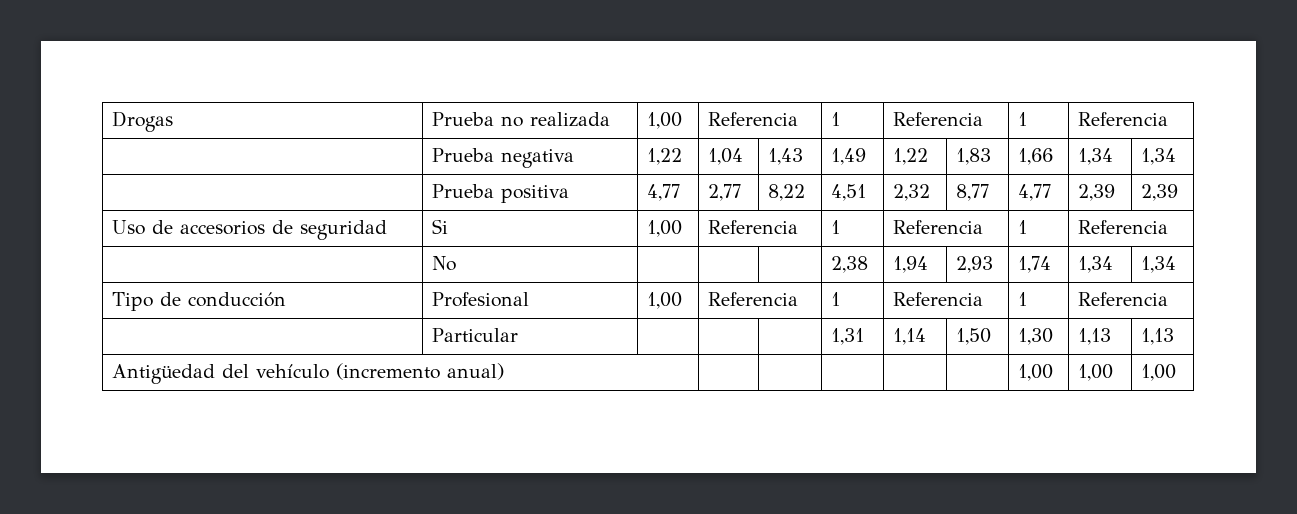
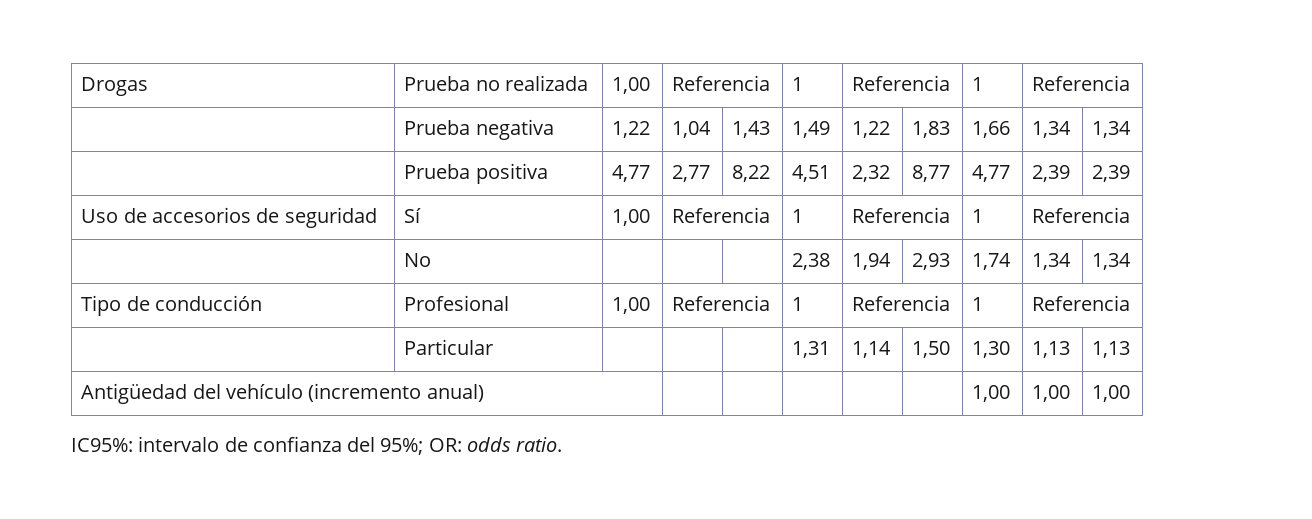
[431,219,448,234] Si -> [404,208,422,223] Sí
(1176, 372) none -> [71,436,563,455] // IC95%: intervalo de confianza del 95%; OR: odds ratio.

